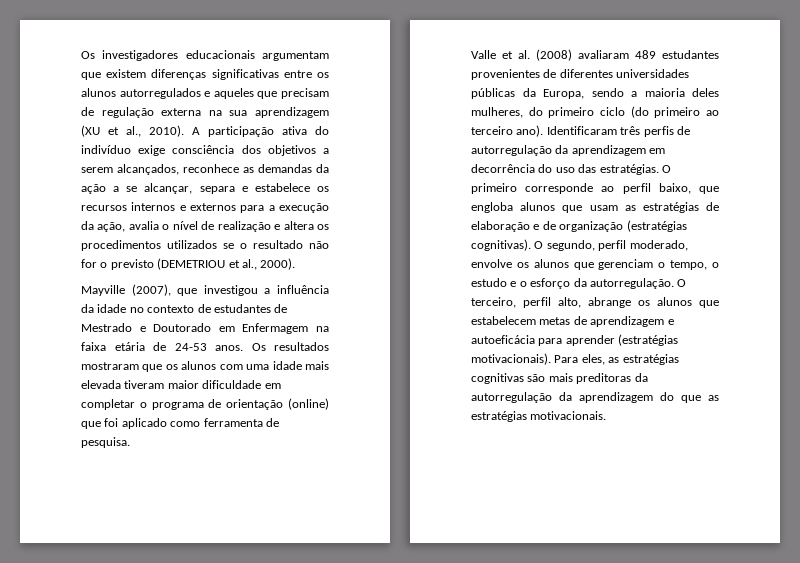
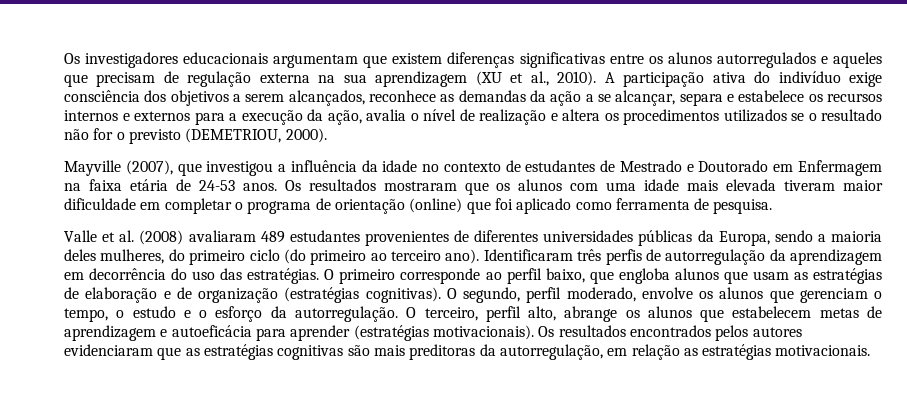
[157,258,257,270] (DEMETRIOU et al., -> [185,128,282,143] (DEMETRIOU,
[554,354,605,365] Para eles, -> [538,325,802,341] [64,344,182,360] Os resultados encontrados pelos autores evidenciaram que
[471,392,701,403] autorregulação da aprendizagem do que -> [499,344,680,360] autorregulação, em relação

